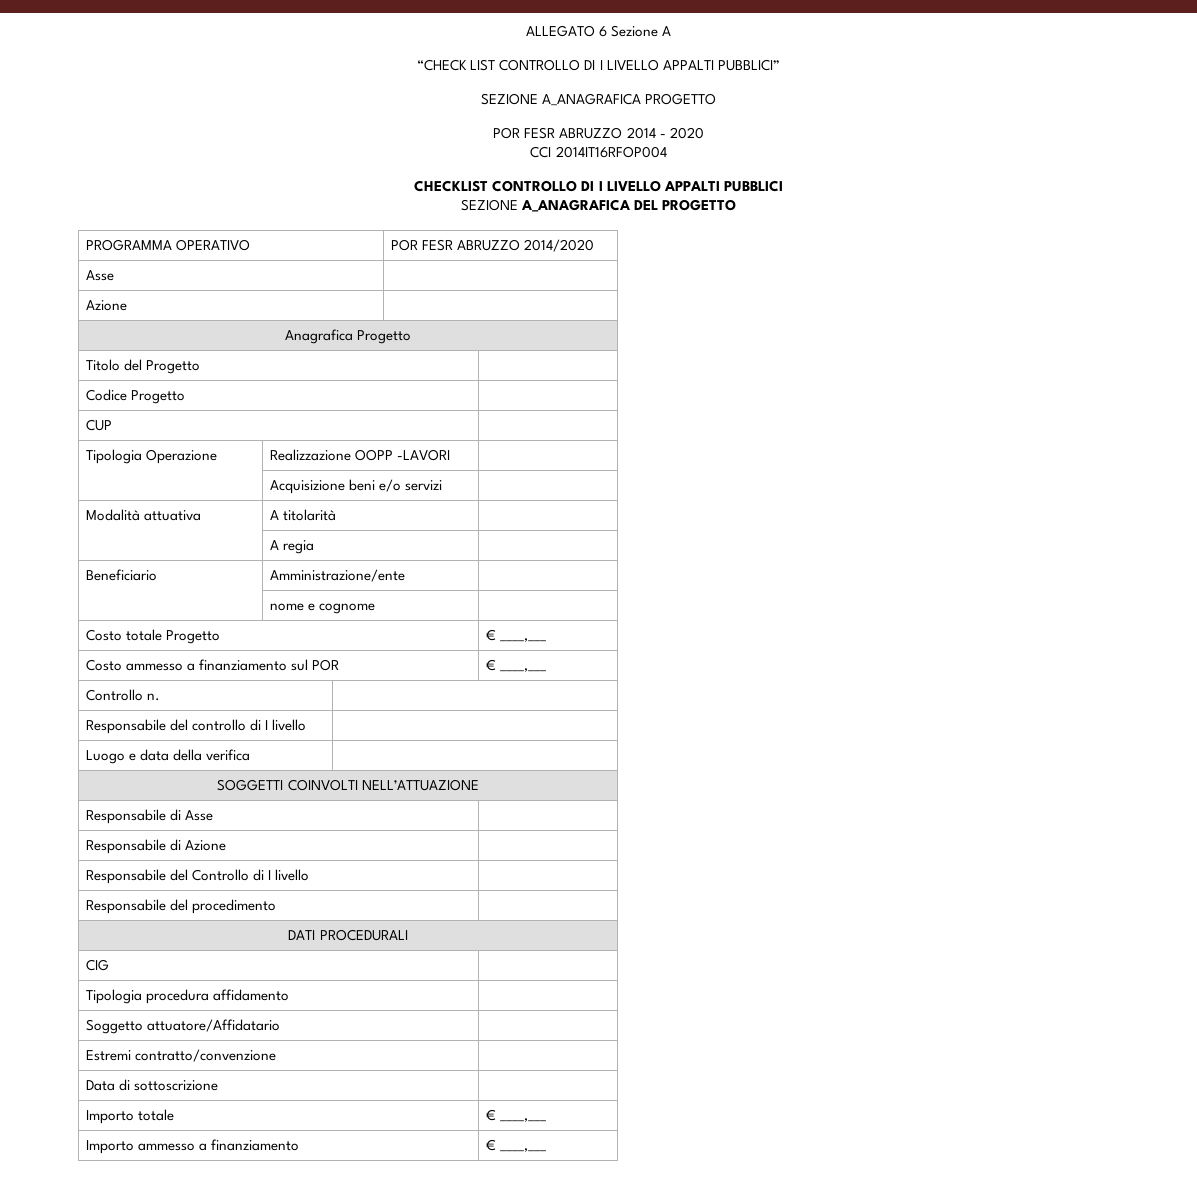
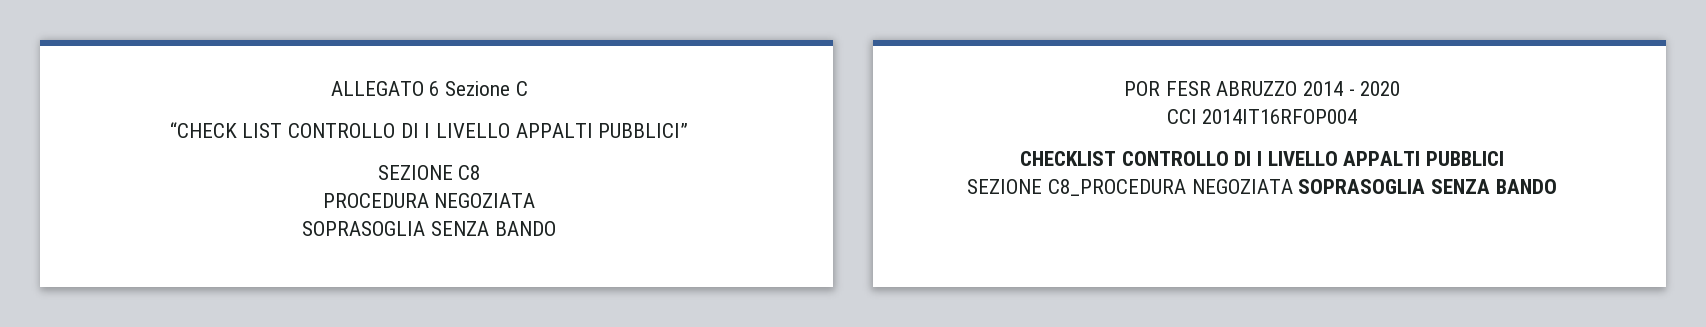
[662,26,672,36] A -> [515,81,528,96] C
[542,93,717,106] A_ANAGRAFICA PROGETTO -> [458,165,481,180] [322,193,536,208] [302,221,556,236] C8 // PROCEDURA NEGOZIATA // SOPRASOGLIA SENZA BANDO
[520,199,737,212] [86,239,251,251] [391,239,595,252] [86,270,115,281] [86,300,128,311] [284,329,412,344] [86,359,201,374] [86,389,186,404] [86,419,113,431] [86,449,218,464] [270,449,451,461] [270,479,443,494] [86,509,202,521] [270,509,337,521] [270,540,315,554] [86,569,158,581] [270,569,406,582] [270,603,376,614] [86,629,221,644] [486,629,547,642] [86,659,340,671] [486,659,547,672] [86,689,161,701] [86,719,307,734] [86,749,251,764] [217,779,479,791] [86,809,214,824] [86,839,227,854] [86,869,310,884] [86,899,277,914] [288,929,408,941] [86,959,110,971] [86,989,290,1004] [86,1019,281,1034] [86,1049,277,1062] [86,1079,219,1091] [86,1109,175,1124] [486,1109,547,1122] [86,1139,300,1154] [486,1139,547,1152] A_ANAGRAFICA DEL PROGETTO // PROGRAMMA OPERATIVO | POR FESR ABRUZZO 2014/2020 // Asse | // Azione | // Anagrafica Progetto // Titolo del Progetto | // Codice Progetto | // CUP | // Tipologia Operazione | Realizzazione OOPP -LAVORI | // | Acquisizione beni e/o servizi | // Modalità attuativa | A titolarità | // | A regia | // Beneficiario | Amministrazione/ente | // | nome e cognome | // Costo totale Progetto | € ____,___ // Costo ammesso a finanziamento sul POR | € ____,___ // Controllo n. | // Responsabile del controllo di I livello | // Luogo e data della verifica | // SOGGETTI COINVOLTI NELL’ATTUAZIONE // Responsabile di Asse | // Responsabile di Azione | // Responsabile del Controllo di I livello | // Responsabile del procedimento | // DATI PROCEDURALI // CIG | // Tipologia procedura affidamento | // Soggetto attuatore/Affidatario | // Estremi contratto/convenzione | // Data di sottoscrizione | // Importo totale | € ____,___ // Importo ammesso a finanziamento | € ____,___ -> [1047,179,1557,196] C8_PROCEDURA NEGOZIATA SOPRASOGLIA SENZA BANDO

